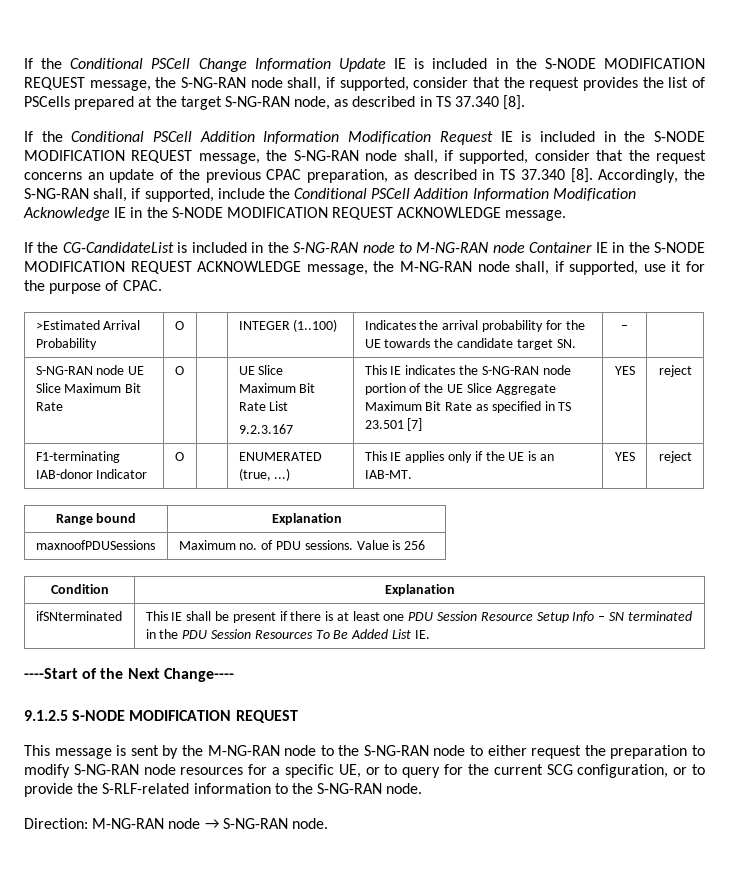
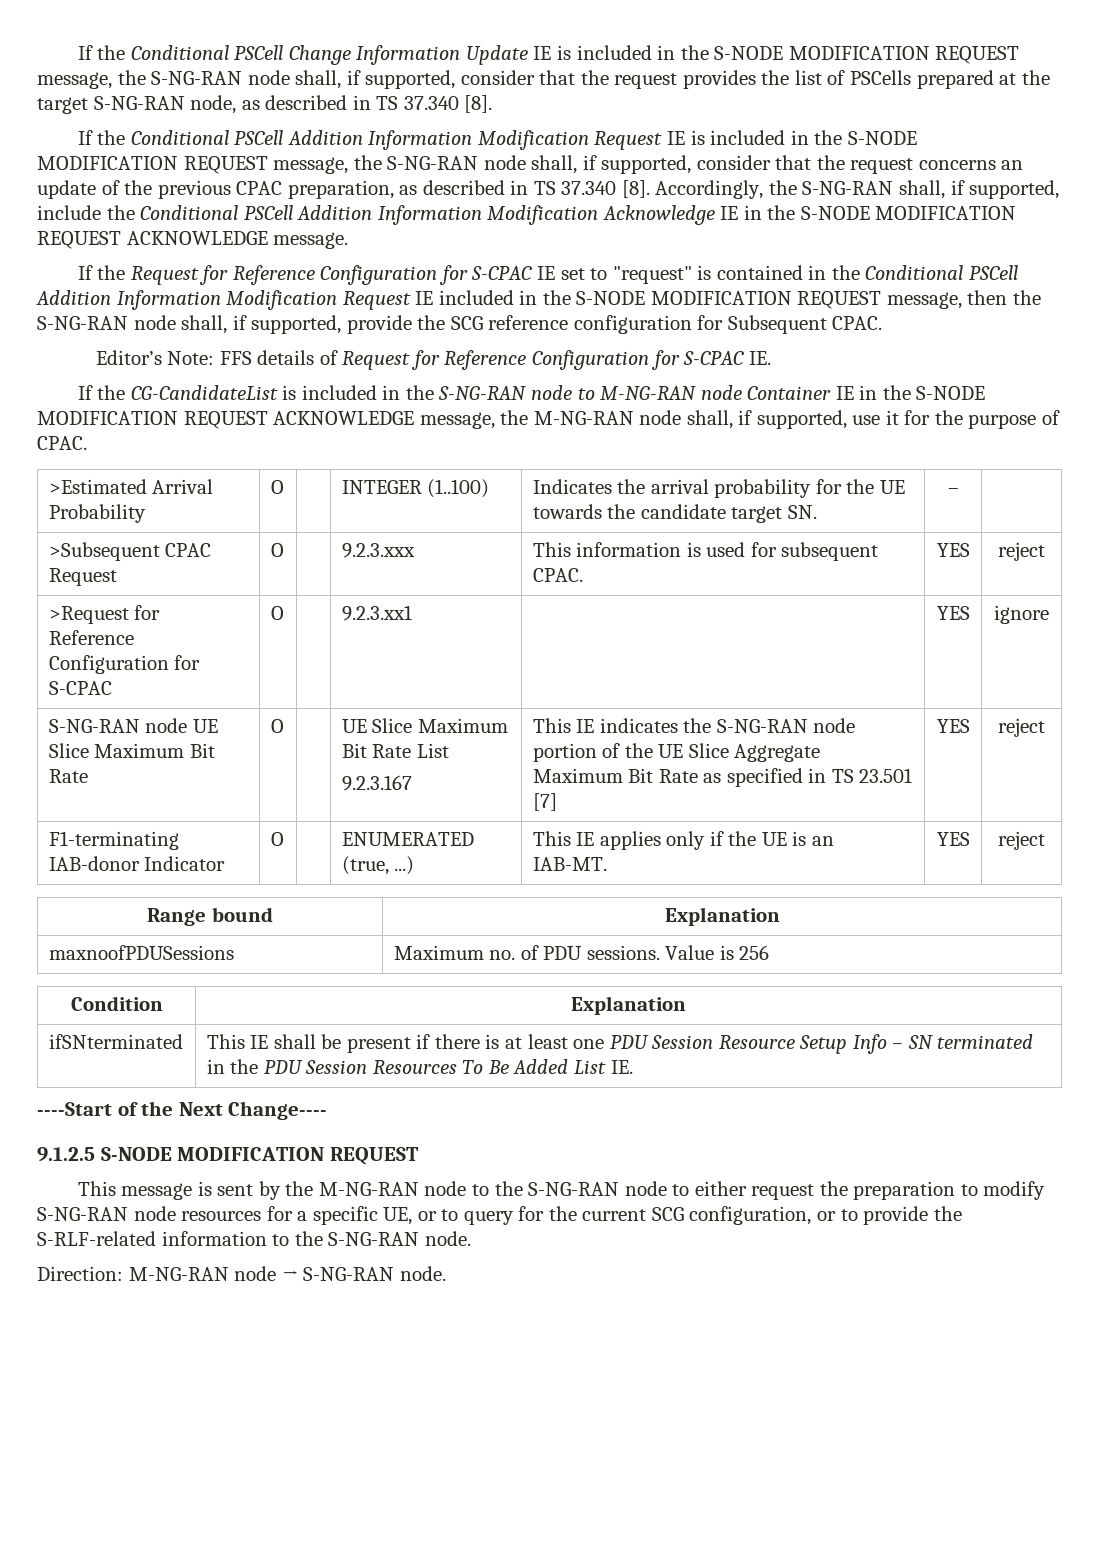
(567, 215) none -> [77,265,1018,285] [36,290,1041,310] [37,315,883,334] [95,350,771,370] // If the Request for Reference Configuration for S-CPAC IE set to "request" is contained in the Conditional PSCell Addition Information Modification Request IE included in the S-NODE MODIFICATION REQUEST message, then the S-NG-RAN node shall, if supported, provide the SCG reference configuration for Subsequent CPAC. // Editor’s Note: FFS details of Request for Reference Configuration for S-CPAC IE.
(628, 327) none -> [48,542,212,561] [48,568,117,586] [270,543,284,557] [341,543,415,558] [532,542,879,561] [532,568,583,582] [936,543,970,557] [998,542,1045,561] [48,605,161,624] [48,630,134,645] [48,655,201,674] [48,681,112,695] [270,606,284,620] [341,605,412,621] [936,606,970,620] [994,605,1049,624] // >Subsequent CPAC Request | O | | 9.2.3.xxx | This information is used for subsequent CPAC. | YES | reject // >Request for Reference Configuration for S-CPAC | O | | 9.2.3.xx1 | | YES | ignore

